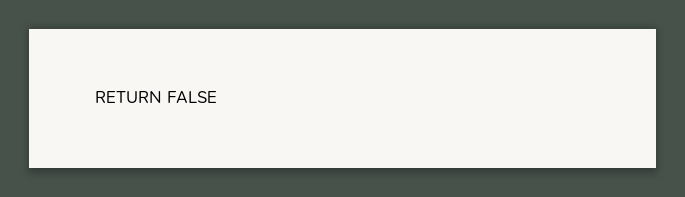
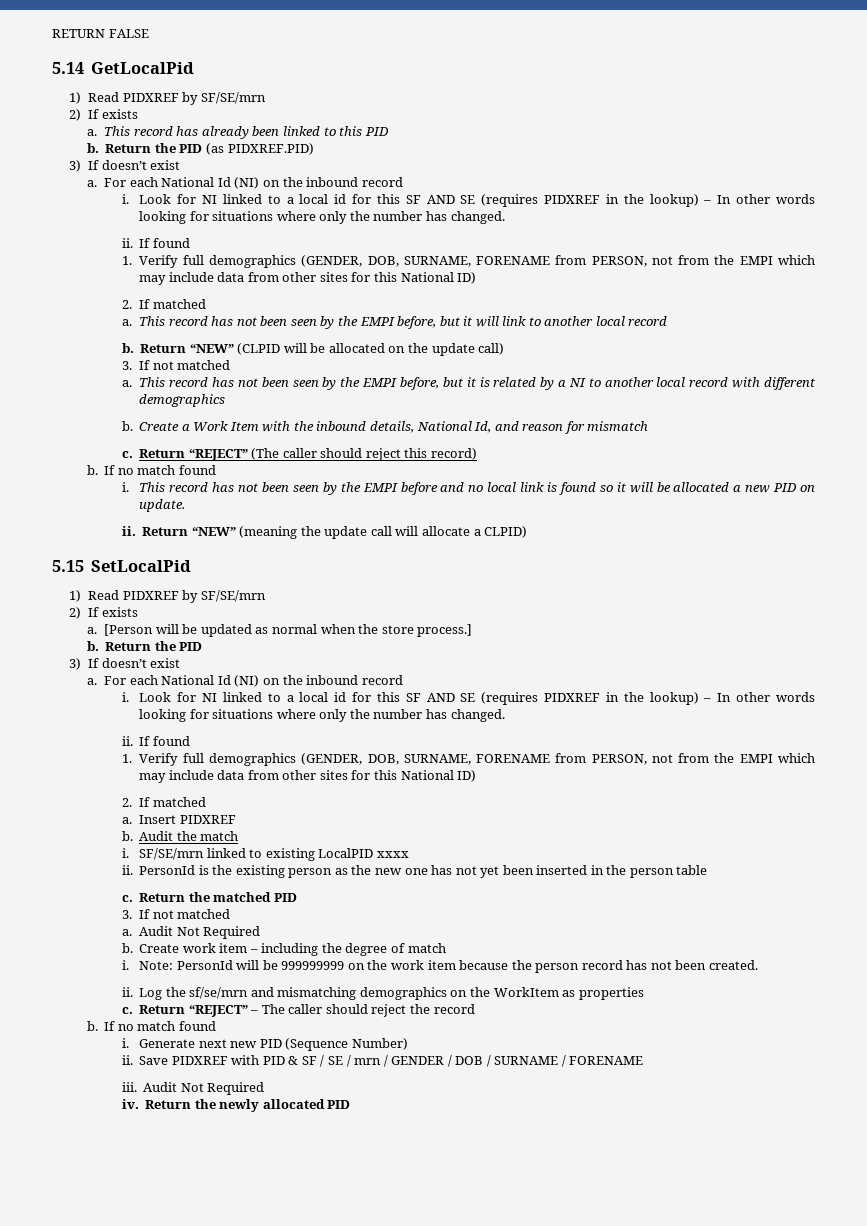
(217, 97) none -> [52,62,194,74] [69,92,266,105] [69,109,138,121] [86,126,389,139] [86,143,314,155] [69,160,181,172] [86,177,403,189] [121,194,816,207] [139,211,505,224] [121,238,190,248] [121,255,815,268] [139,272,477,285] [121,299,206,309] [121,316,668,329] [121,343,505,356] [121,360,231,370] [121,377,815,390] [139,394,226,407] [121,421,649,434] [121,448,478,461] [86,465,216,475] [121,482,815,495] [139,499,186,512] [121,526,528,539] [52,560,191,572] [69,590,266,603] [69,607,138,619] [86,624,473,637] [86,641,203,651] [69,658,181,670] [86,675,403,687] [121,692,816,705] [139,709,505,722] [121,736,190,746] [121,753,815,766] [139,770,477,783] [121,797,206,807] [121,815,236,824] [121,831,239,841] [121,848,409,861] [121,865,708,878] [121,892,297,902] [121,909,231,919] [121,926,261,939] [121,943,446,956] [121,960,758,973] [121,987,644,1000] [121,1004,475,1017] [86,1021,216,1031] [121,1038,408,1051] [121,1055,644,1067] [121,1082,265,1095] [121,1099,351,1112] // 5.14 GetLocalPid // 1) Read PIDXREF by SF/SE/mrn // 2) If exists // a. This record has already been linked to this PID // b. Return the PID (as PIDXREF.PID) // 3) If doesn’t exist // a. For each National Id (NI) on the inbound record // i. Look for NI linked to a local id for this SF AND SE (requires PIDXREF in the lookup) – In other words looking for situations where only the number has changed. // ii. If found // 1. Verify full demographics (GENDER, DOB, SURNAME, FORENAME from PERSON, not from the EMPI which may include data from other sites for this National ID) // 2. If matched // a. This record has not been seen by the EMPI before, but it will link to another local record // b. Return “NEW” (CLPID will be allocated on the update call) // 3. If not matched // a. This record has not been seen by the EMPI before, but it is related by a NI to another local record with different demographics // b. Create a Work Item with the inbound details, National Id, and reason for mismatch // c. Return “REJECT” (The caller should reject this record) // b. If no match found // i. This record has not been seen by the EMPI before and no local link is found so it will be allocated a new PID on update. // ii. Return “NEW” (meaning the update call will allocate a CLPID) // 5.15 SetLocalPid // 1) Read PIDXREF by SF/SE/mrn // 2) If exists // a. [Person will be updated as normal when the store process.] // b. Return the PID // 3) If doesn’t exist // a. For each National Id (NI) on the inbound record // i. Look for NI linked to a local id for this SF AND SE (requires PIDXREF in the lookup) – In other words looking for situations where only the number has changed. // ii. If found // 1. Verify full demographics (GENDER, DOB, SURNAME, FORENAME from PERSON, not from the EMPI which may include data from other sites for this National ID) // 2. If matched // a. Insert PIDXREF // b. Audit the match // i. SF/SE/mrn linked to existing LocalPID xxxx // ii. PersonId is the existing person as the new one has not yet been inserted in the person table // c. Return the matched PID // 3. If not matched // a. Audit Not Required // b. Create work item – including the degree of match // i. Note: PersonId will be 999999999 on the work item because the person record has not been created. // ii. Log the sf/se/mrn and mismatching demographics on the WorkItem as properties // c. Return “REJECT” – The caller should reject the record // b. If no match found // i. Generate next new PID (Sequence Number) // ii. Save PIDXREF with PID & SF / SE / mrn / GENDER / DOB / SURNAME / FORENAME // iii. Audit Not Required // iv. Return the newly allocated PID

